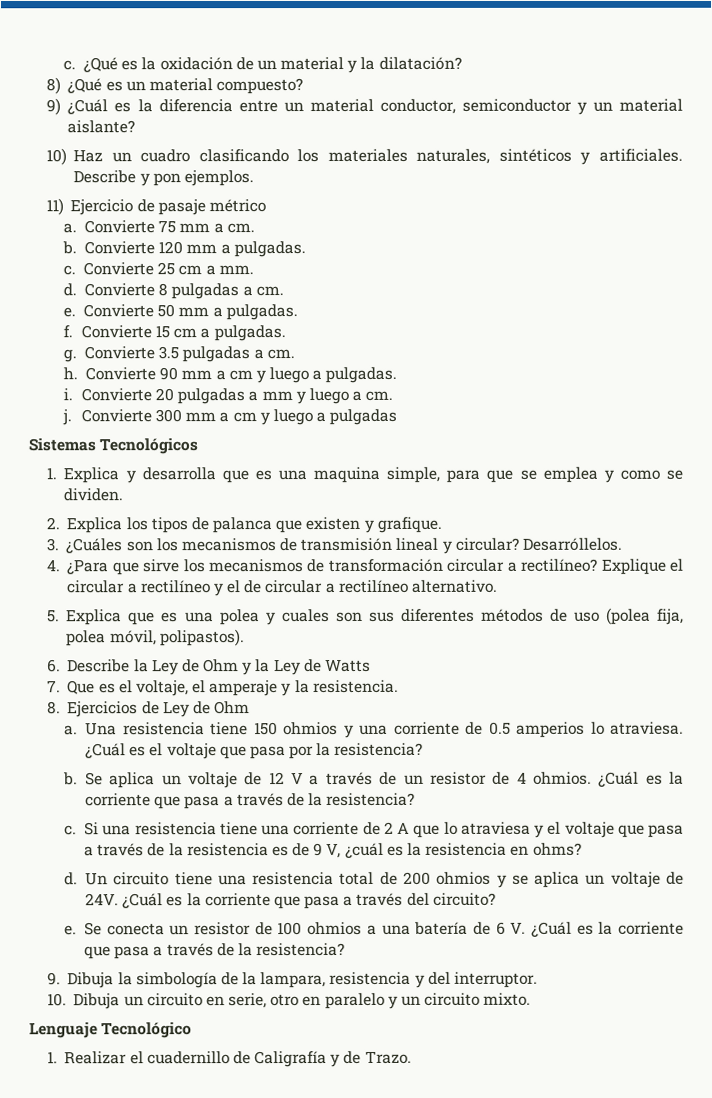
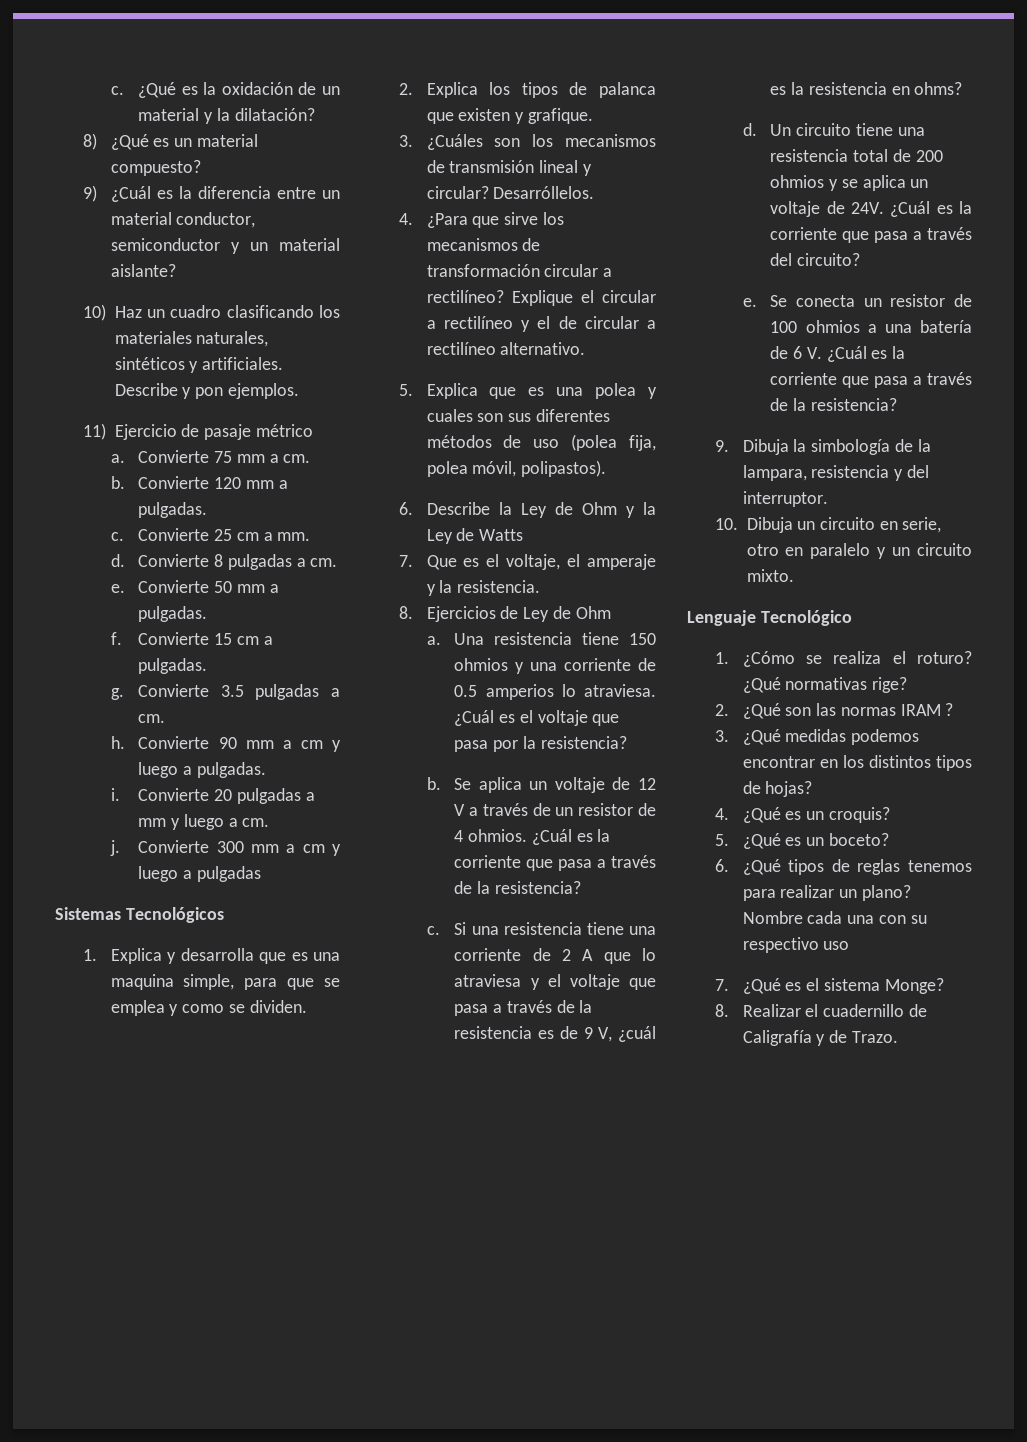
(58, 1057) none -> [742,651,972,667] [742,677,908,693] [714,703,954,719] [714,729,920,745] [742,755,972,771] [742,781,813,797] [714,807,890,823] [714,833,889,849] [714,859,972,875] [742,885,911,901] [742,911,927,924] [742,937,850,953] [714,978,944,994] [714,1004,729,1017] ¿Cómo se realiza el roturo? ¿Qué normativas rige? // 2. ¿Qué son las normas IRAM ? // 3. ¿Qué medidas podemos encontrar en los distintos tipos de hojas? // 4. ¿Qué es un croquis? // 5. ¿Qué es un boceto? // 6. ¿Qué tipos de reglas tenemos para realizar un plano? Nombre cada una con su respectivo uso // 7. ¿Qué es el sistema Monge? // 8.

